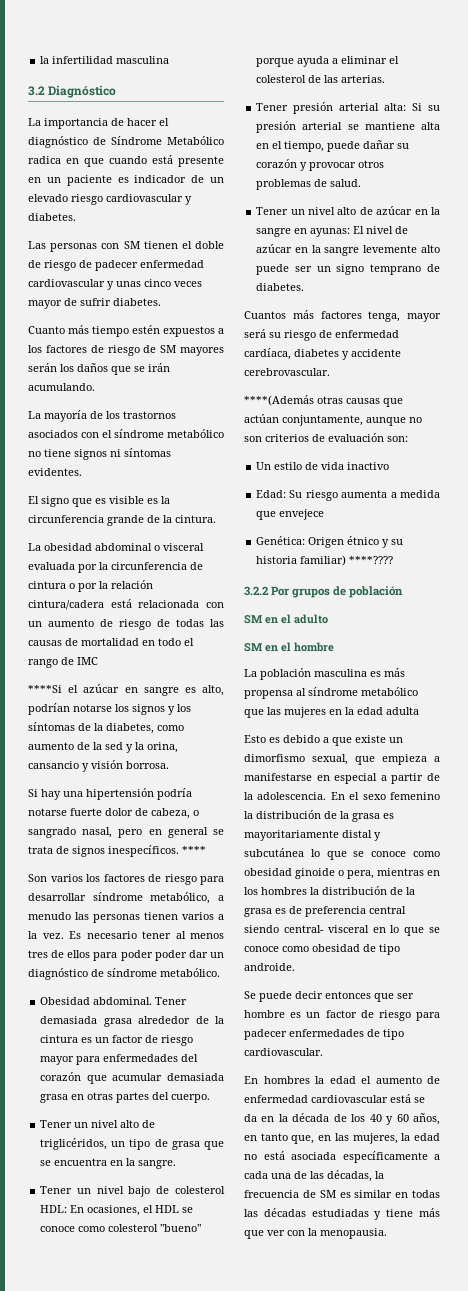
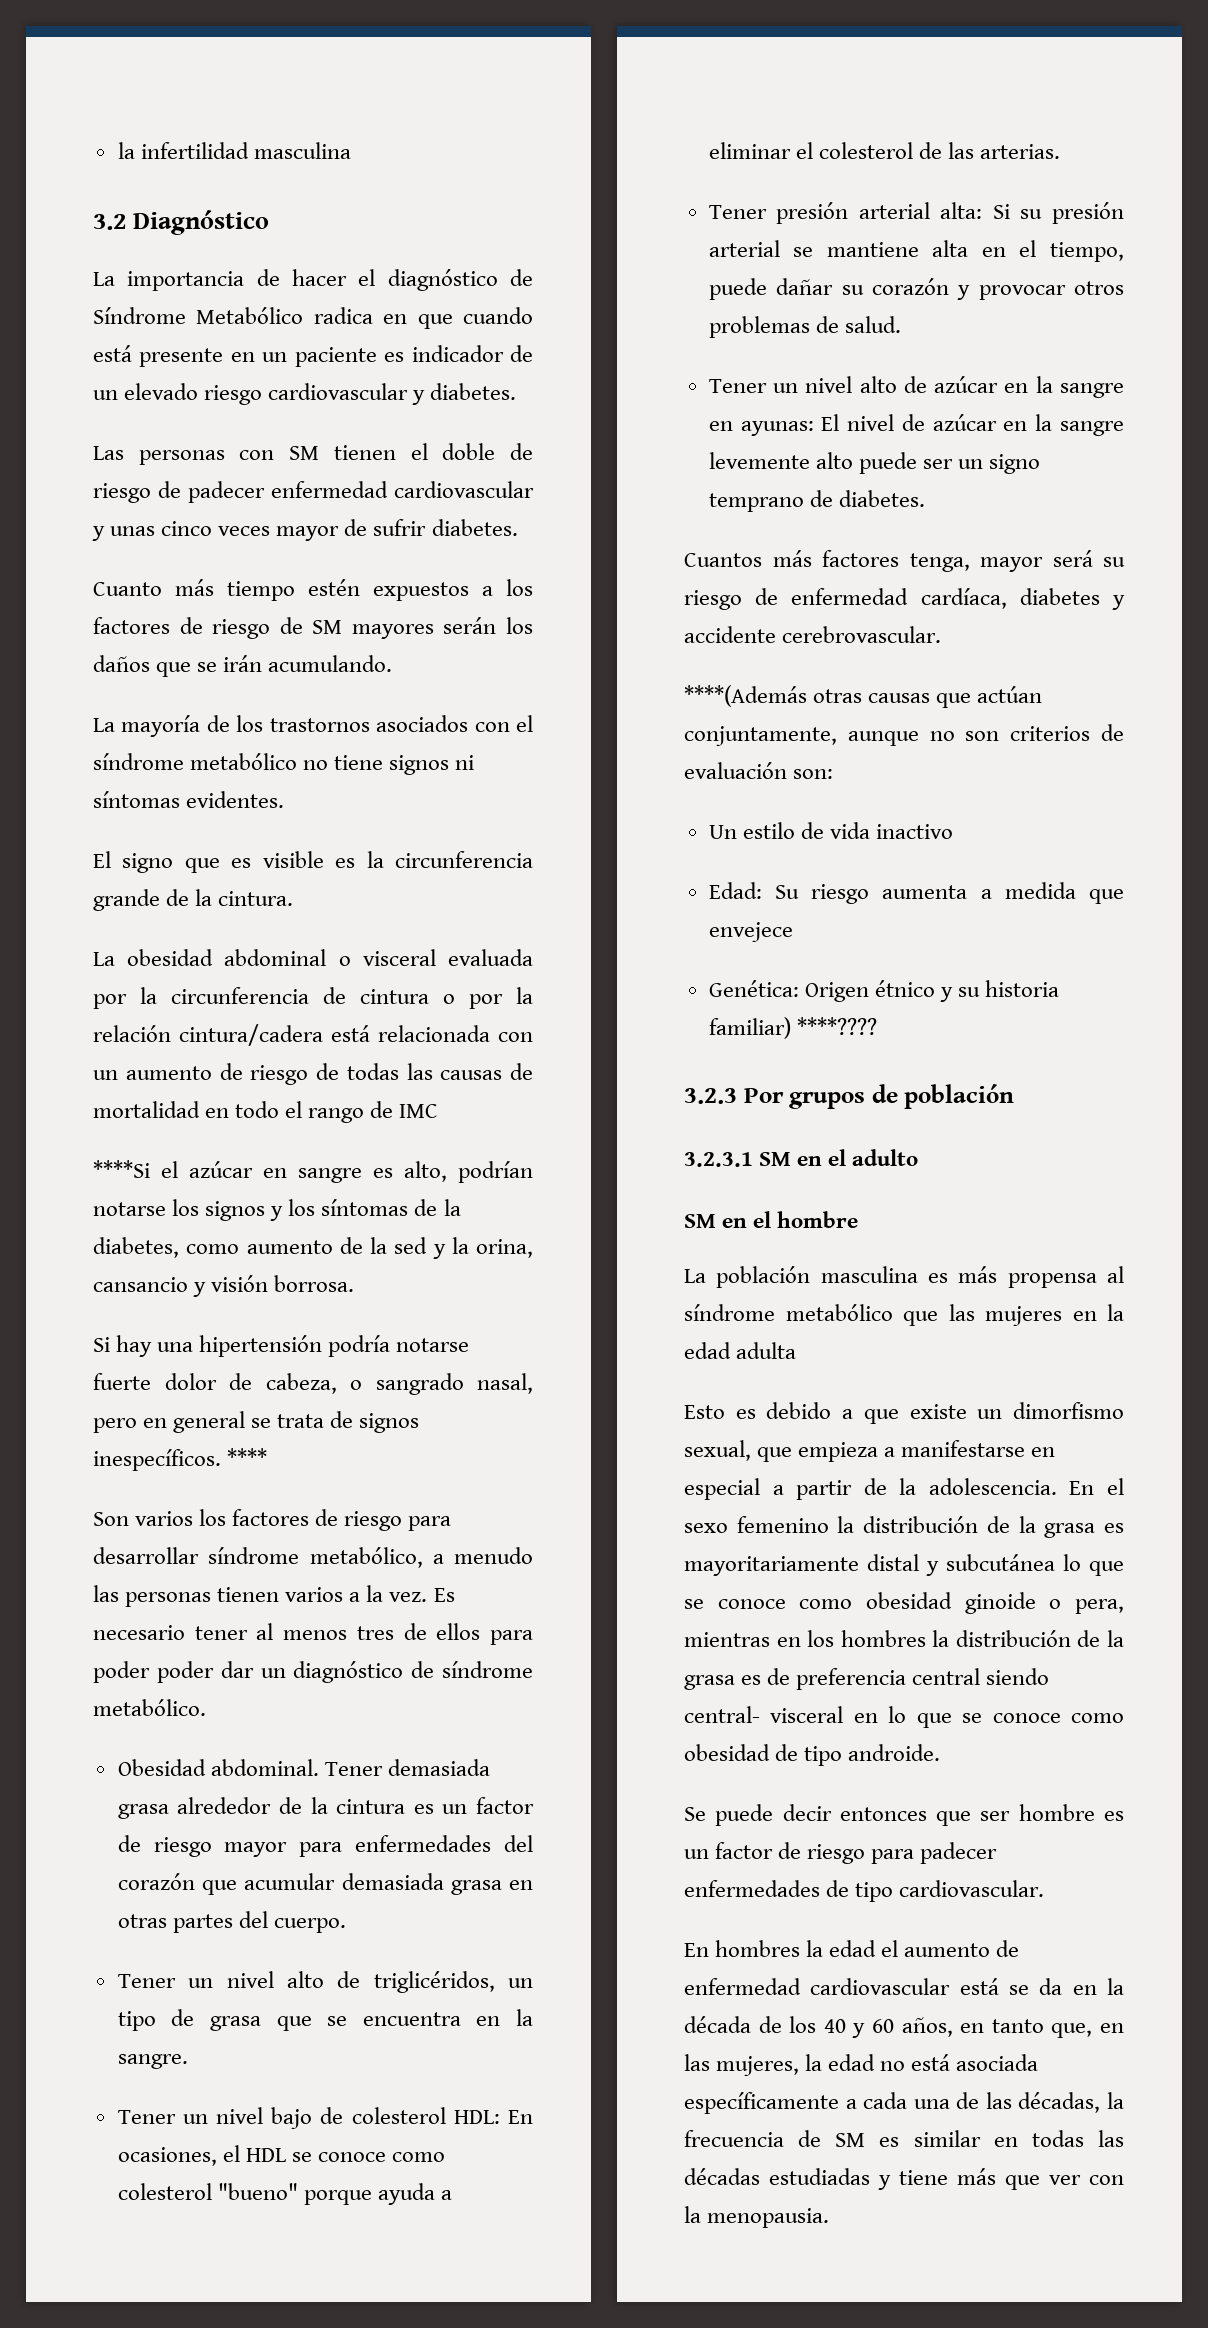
[244,586,268,596] 3.2.2 -> [684,1088,737,1104] 3.2.3
(404, 592) none -> [684,1152,753,1167] 3.2.3.1

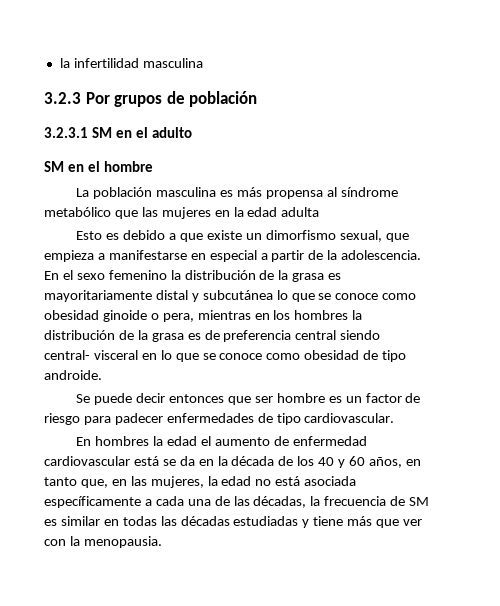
[93,210,270,235] [93,269,533,291] [93,307,533,329] [93,345,534,367] [93,383,517,405] [93,443,533,465] [93,481,534,503] [92,519,518,541] [93,579,533,601] [93,617,533,639] [93,655,393,677] [93,715,533,737] [93,753,475,775] [93,791,285,808] [93,851,534,873] [93,889,294,911] [93,949,533,966] [93,987,533,1009] [93,1024,533,1046] [93,1063,533,1085] [93,1101,439,1123] [93,1160,533,1183] [93,1199,461,1221] [93,1237,533,1259] [93,1275,355,1297] [93,1335,470,1357] [93,1373,533,1395] [93,1411,420,1433] [93,1448,268,1471] [93,1509,452,1531] [93,1547,533,1568] [93,1585,455,1607] [93,1623,533,1645] [93,1661,533,1683] [93,1699,206,1716] [117,1759,490,1776] [117,1797,535,1819] [117,1835,533,1857] [117,1873,533,1895] [117,1911,346,1933] [117,1971,533,1993] [117,2009,534,2031] [117,2054,188,2069] [117,2107,533,2129] [117,2145,446,2166] [117,2183,453,2205] [708,142,1061,159] [708,202,1124,224] [708,240,1124,262] [708,278,1124,300] [708,316,901,338] [708,376,1124,398] [708,414,1124,436] [708,452,1041,474] [708,490,925,512] [684,550,1125,572] [684,588,1125,610] [684,626,942,643] [684,685,1043,708] [684,724,1124,746] [684,762,834,779] [708,822,954,839] [708,882,1124,904] [708,922,793,942] [708,980,1060,1002] [708,1017,877,1039] // 3.2 Diagnóstico // La importancia de hacer el diagnóstico de Síndrome Metabólico radica en que cuando está presente en un paciente es indicador de un elevado riesgo cardiovascular y diabetes. // Las personas con SM tienen el doble de riesgo de padecer enfermedad cardiovascular y unas cinco veces mayor de sufrir diabetes. // Cuanto más tiempo estén expuestos a los factores de riesgo de SM mayores serán los daños que se irán acumulando. // La mayoría de los trastornos asociados con el síndrome metabólico no tiene signos ni síntomas evidentes. // El signo que es visible es la circunferencia grande de la cintura. // La obesidad abdominal o visceral evaluada por la circunferencia de cintura o por la relación cintura/cadera está relacionada con un aumento de riesgo de todas las causas de mortalidad en todo el rango de IMC // ****Si el azúcar en sangre es alto, podrían notarse los signos y los síntomas de la diabetes, como aumento de la sed y la orina, cansancio y visión borrosa. // Si hay una hipertensión podría notarse fuerte dolor de cabeza, o sangrado nasal, pero en general se trata de signos inespecíficos. **** // Son varios los factores de riesgo para desarrollar síndrome metabólico, a menudo las personas tienen varios a la vez. Es necesario tener al menos tres de ellos para poder poder dar un diagnóstico de síndrome metabólico. // Obesidad abdominal. Tener demasiada grasa alrededor de la cintura es un factor de riesgo mayor para enfermedades del corazón que acumular demasiada grasa en otras partes del cuerpo. // Tener un nivel alto de triglicéridos, un tipo de grasa que se encuentra en la sangre. // Tener un nivel bajo de colesterol HDL: En ocasiones, el HDL se conoce como colesterol "bueno" porque ayuda a eliminar el colesterol de las arterias. // Tener presión arterial alta: Si su presión arterial se mantiene alta en el tiempo, puede dañar su corazón y provocar otros problemas de salud. // Tener un nivel alto de azúcar en la sangre en ayunas: El nivel de azúcar en la sangre levemente alto puede ser un signo temprano de diabetes. // Cuantos más factores tenga, mayor será su riesgo de enfermedad cardíaca, diabetes y accidente cerebrovascular. // ****(Además otras causas que actúan conjuntamente, aunque no son criterios de evaluación son: // Un estilo de vida inactivo // Edad: Su riesgo aumenta a medida que envejece // Genética: Origen étnico y su historia familiar) ****???? -> (203, 63) none

